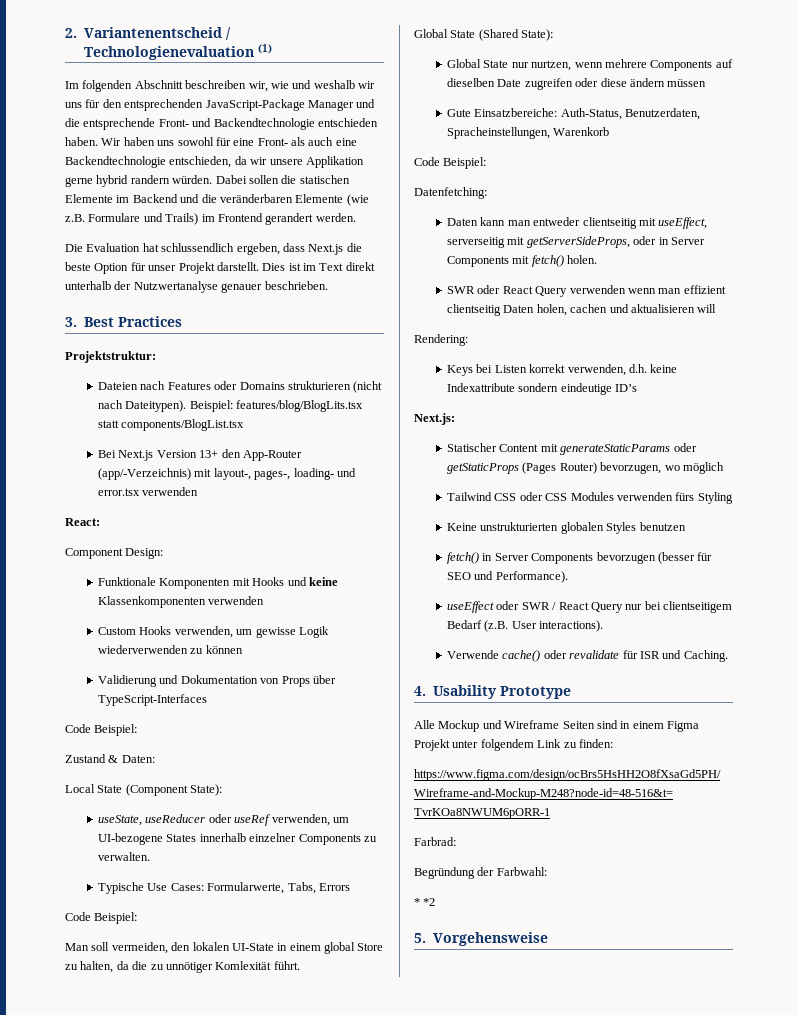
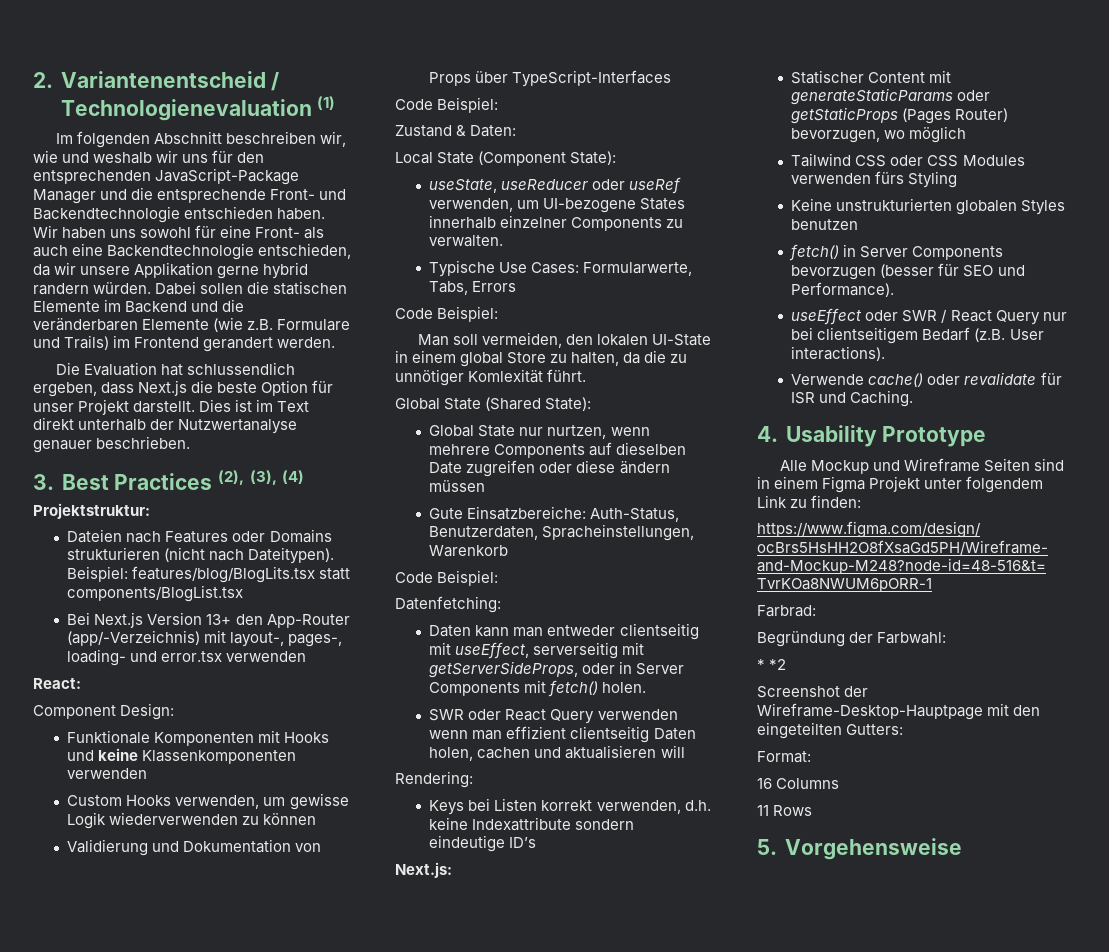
(183, 321) none -> [217,470,305,485] (2), (3), (4)
(436, 902) none -> [757,686,869,698] [757,703,1041,720] [757,722,904,739] [757,751,811,763] [757,778,840,789] [757,805,813,816] // Screenshot der Wireframe-Desktop-Hauptpage mit den eingeteilten Gutters: // Format: // 16 Columns // 11 Rows

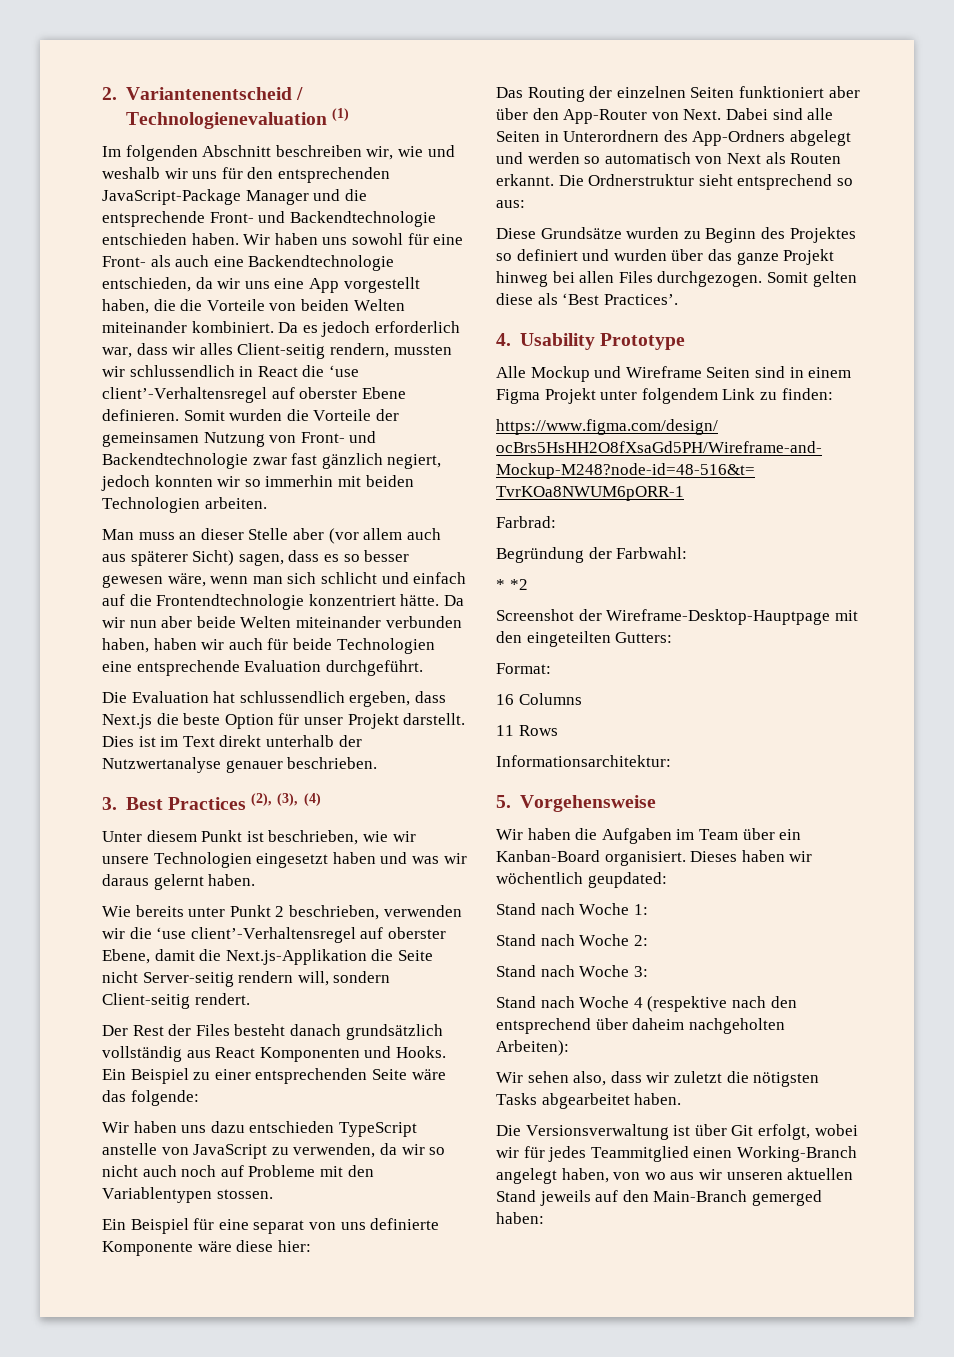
[80,262,309,279] [33,281,348,295] [33,299,245,313] [33,317,351,332] [33,335,336,352] unsere Applikation gerne hybrid randern würden. Dabei sollen die statischen Elemente im Backend und die veränderbaren Elemente (wie z.B. Formulare und Trails) im Frontend gerandert werden. -> [244,277,420,293] [102,299,405,314] [102,321,460,337] [102,343,452,359] [102,365,359,377] [102,387,406,403] [102,409,399,421] [102,431,377,447] [102,453,442,469] [101,475,414,491] [102,497,267,513] [102,528,441,544] [102,550,410,566] [102,572,467,588] [102,594,464,610] [102,616,462,628] [102,638,435,654] [102,660,423,676] uns eine App vorgestellt haben, die die Vorteile von beiden Welten miteinander kombiniert. Da es jedoch erforderlich war, dass wir alles Client-seitig rendern, mussten wir schlussendlich in React die ‘use client’-Verhaltensregel auf oberster Ebene definieren. Somit wurden die Vorteile der gemeinsamen Nutzung von Front- und Backendtechnologie zwar fast gänzlich negiert, jedoch konnten wir so immerhin mit beiden Technologien arbeiten. // Man muss an dieser Stelle aber (vor allem auch aus späterer Sicht) sagen, dass es so besser gewesen wäre, wenn man sich schlicht und einfach auf die Frontendtechnologie konzentriert hätte. Da wir nun aber beide Welten miteinander verbunden haben, haben wir auch für beide Technologien eine entsprechende Evaluation durchgeführt.
[33,503,150,519] [67,529,332,543] [67,547,335,564] [67,566,351,583] [67,585,244,602] [67,612,350,628] [67,630,343,647] [67,649,307,666] [33,678,81,689] [33,703,175,720] [67,730,330,746] [67,748,297,764] [67,768,148,779] [67,793,349,810] [67,812,317,829] [67,839,322,856] [429,70,672,87] [395,97,499,113] [395,125,517,137] [395,151,617,166] [429,177,682,194] [429,198,686,213] [429,215,684,231] [429,235,504,247] [429,260,693,277] [429,281,517,295] [395,306,499,322] [417,332,712,348] [395,350,688,367] [395,369,587,386] [395,397,592,411] [429,425,650,439] [429,442,687,458] [429,460,670,477] [429,480,486,492] [429,506,680,522] [429,524,695,541] [429,545,509,557] [395,570,499,586] [395,596,501,613] [429,623,699,640] [429,642,645,659] [429,661,685,678] [429,680,647,697] [429,709,678,724] [429,726,696,743] [429,745,685,761] [395,771,473,788] [429,798,711,815] [429,817,635,831] [429,835,537,852] [395,862,452,878] [791,70,952,84] [791,88,991,105] [791,107,1009,124] [791,126,967,143] [791,153,1025,167] [791,171,958,188] [791,198,1066,215] [791,219,859,230] [789,244,1004,261] [791,263,1025,280] [791,282,895,297] [791,308,1067,325] [791,327,1044,344] [791,346,886,361] [791,372,1062,387] [791,390,914,407] Projektstruktur: // Dateien nach Features oder Domains strukturieren (nicht nach Dateitypen). Beispiel: features/blog/BlogLits.tsx statt components/BlogList.tsx // Bei Next.js Version 13+ den App-Router (app/-Verzeichnis) mit layout-, pages-, loading- und error.tsx verwenden // React: // Component Design: // Funktionale Komponenten mit Hooks und keine Klassenkomponenten verwenden // Custom Hooks verwenden, um gewisse Logik wiederverwenden zu können // Validierung und Dokumentation von Props über TypeScript-Interfaces // Code Beispiel: // Zustand & Daten: // Local State (Component State): // useState, useReducer oder useRef verwenden, um UI-bezogene States innerhalb einzelner Components zu verwalten. // Typische Use Cases: Formularwerte, Tabs, Errors // Code Beispiel: // Man soll vermeiden, den lokalen UI-State in einem global Store zu halten, da die zu unnötiger Komlexität führt. // Global State (Shared State): // Global State nur nurtzen, wenn mehrere Components auf dieselben Date zugreifen oder diese ändern müssen // Gute Einsatzbereiche: Auth-Status, Benutzerdaten, Spracheinstellungen, Warenkorb // Code Beispiel: // Datenfetching: // Daten kann man entweder clientseitig mit useEffect, serverseitig mit getServerSideProps, oder in Server Components mit fetch() holen. // SWR oder React Query verwenden wenn man effizient clientseitig Daten holen, cachen und aktualisieren will // Rendering: // Keys bei Listen korrekt verwenden, d.h. keine Indexattribute sondern eindeutige ID’s // Next.js: // Statischer Content mit generateStaticParams oder getStaticProps (Pages Router) bevorzugen, wo möglich // Tailwind CSS oder CSS Modules verwenden fürs Styling // Keine unstrukturierten globalen Styles benutzen // fetch() in Server Components bevorzugen (besser für SEO und Performance). // useEffect oder SWR / React Query nur bei clientseitigem Bedarf (z.B. User interactions). // Verwende cache() oder revalidate für ISR und Caching. -> [102,830,416,845] [102,852,467,868] [102,874,256,890] [102,905,462,920] [102,927,446,943] [102,949,433,965] [102,971,391,987] [102,993,250,1009] [102,1024,443,1040] [102,1046,446,1062] [102,1068,446,1084] [102,1090,199,1106] [102,1121,417,1137] [102,1143,446,1159] [102,1165,374,1177] [102,1187,273,1203] [102,1218,440,1234] [102,1240,311,1256] [496,86,860,102] [496,108,834,124] [496,130,851,146] [496,152,842,164] [496,174,853,190] [496,200,525,208] [496,227,856,243] [496,249,835,265] [496,271,857,287] [496,293,678,305] Unter diesem Punkt ist beschrieben, wie wir unsere Technologien eingesetzt haben und was wir daraus gelernt haben. // Wie bereits unter Punkt 2 beschrieben, verwenden wir die ‘use client’-Verhaltensregel auf oberster Ebene, damit die Next.js-Applikation die Seite nicht Server-seitig rendern will, sondern Client-seitig rendert. // Der Rest der Files besteht danach grundsätzlich vollständig aus React Komponenten und Hooks. Ein Beispiel zu einer entsprechenden Seite wäre das folgende: // Wir haben uns dazu entschieden TypeScript anstelle von JavaScript zu verwenden, da wir so nicht auch noch auf Probleme mit den Variablentypen stossen. // Ein Beispiel für eine separat von uns definierte Komponente wäre diese hier: // Das Routing der einzelnen Seiten funktioniert aber über den App-Router von Next. Dabei sind alle Seiten in Unterordnern des App-Ordners abgelegt und werden so automatisch von Next als Routen erkannt. Die Ordnerstruktur sieht entsprechend so aus: // Diese Grundsätze wurden zu Beginn des Projektes so definiert und wurden über das ganze Projekt hinweg bei allen Files durchgezogen. Somit gelten diese als ‘Best Practices’.
(813, 810) none -> [496,755,671,767] // Informationsarchitektur:
(962, 849) none -> [496,828,802,844] [496,850,813,866] [496,872,667,888] [496,903,648,915] [496,934,648,946] [496,965,648,977] [496,996,797,1012] [496,1018,785,1034] [496,1040,569,1056] [496,1071,820,1087] [496,1093,682,1109] [496,1124,858,1140] [496,1146,857,1162] [496,1168,854,1184] [496,1190,822,1206] [496,1212,544,1224] // Wir haben die Aufgaben im Team über ein Kanban-Board organisiert. Dieses haben wir wöchentlich geupdated: // Stand nach Woche 1: // Stand nach Woche 2: // Stand nach Woche 3: // Stand nach Woche 4 (respektive nach den entsprechend über daheim nachgeholten Arbeiten): // Wir sehen also, dass wir zuletzt die nötigsten Tasks abgearbeitet haben. // Die Versionsverwaltung ist über Git erfolgt, wobei wir für jedes Teammitglied einen Working-Branch angelegt haben, von wo aus wir unseren aktuellen Stand jeweils auf den Main-Branch gemerged haben:

